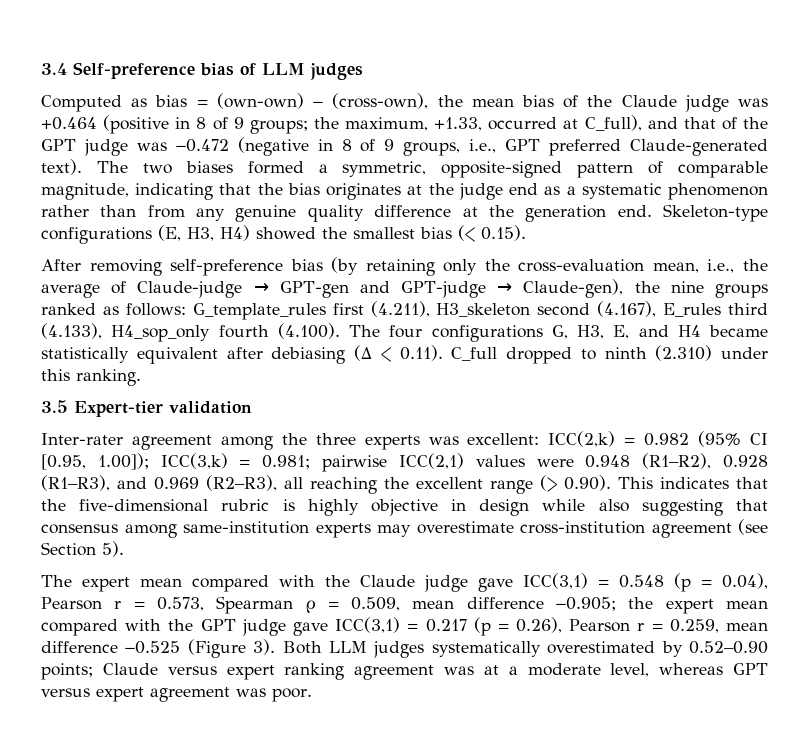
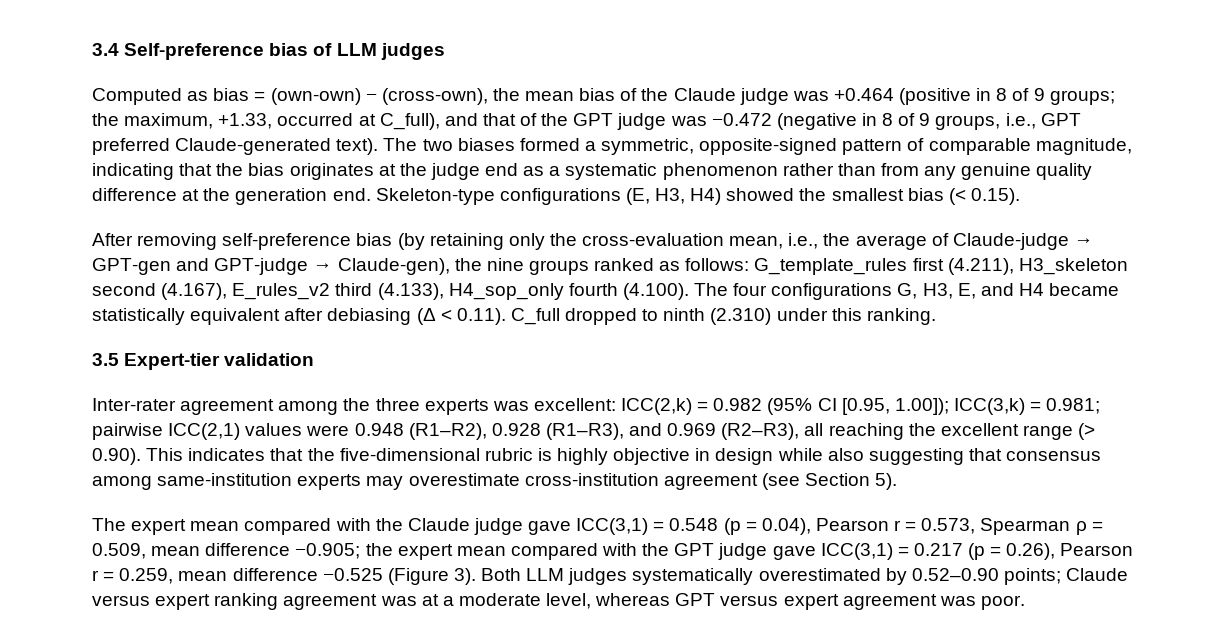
[663,303,722,317] E_rules -> [232,283,331,300] E_rules_v2

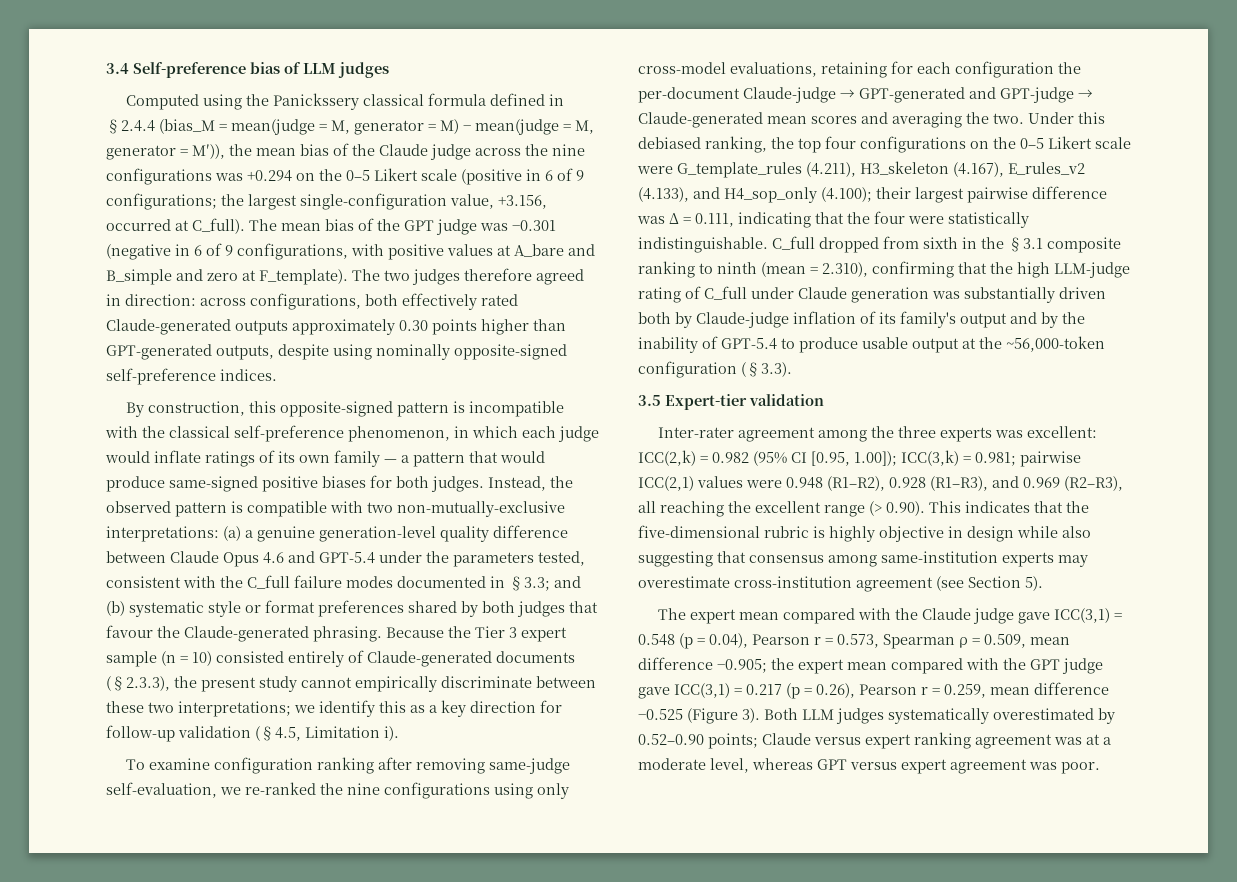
[187,88,488,105] as bias = (own-own) − (cross-own), -> [203,93,565,110] [106,119,594,135] [106,144,225,160] using the Panickssery classical formula defined in §2.4.4 (bias_M = mean(judge = M, generator = M) − mean(judge = M, generator = M′)),
[792,88,894,101] was +0.464 -> [475,144,585,156] [106,168,457,185] across the nine configurations was +0.294 on the 0–5 Likert scale
[996,88,1115,105] [92,113,516,130] 8 of 9 groups; the maximum, +1.33, occurred at C_full), and that -> [545,168,584,181] [106,193,547,210] [106,218,354,234] 6 of 9 configurations; the largest single-configuration value, +3.156, occurred at C_full). The mean bias
[711,113,772,126] −0.472 -> [512,220,556,231] −0.301
[882,113,1081,130] [92,138,1132,155] [92,163,1093,180] [92,188,1020,205] [92,233,1093,250] [92,258,1128,275] [92,283,1120,300] [92,308,936,325] 8 of 9 groups, i.e., GPT preferred Claude-generated text). The two biases formed a symmetric, opposite-signed pattern of comparable magnitude, indicating that the bias originates at the judge end as a systematic phenomenon rather than from any genuine quality difference at the generation end. Skeleton-type configurations (E, H3, H4) showed the smallest bias (< 0.15). // After removing self-preference bias (by retaining only the cross-evaluation mean, i.e., the average of Claude-judge → GPT-gen and GPT-judge → Claude-gen), the nine groups ranked as follows: G_template_rules first (4.211), H3_skeleton second (4.167), E_rules_v2 third (4.133), H4_sop_only fourth (4.100). The four configurations G, H3, E, and H4 became statistically equivalent after debiasing (Δ < 0.11). C_full dropped to ninth (2.310) under this ranking. -> [194,243,595,260] [106,268,584,285] [106,293,518,310] [106,319,566,335] [106,344,567,360] [106,368,277,385] [126,401,565,417] [105,425,599,442] [105,450,545,467] [106,475,573,492] [106,501,565,517] [106,525,568,542] [106,551,585,567] [106,575,581,591] [106,600,598,617] [106,625,567,642] [106,650,575,667] [106,676,596,692] [106,700,562,717] [106,725,399,742] [126,757,571,774] [106,782,569,799] [638,61,1081,78] [638,87,1093,103] [638,112,1105,128] [638,136,1131,153] [637,161,1085,178] [638,186,1107,203] [637,211,1029,228] [638,236,1121,253] [638,261,1130,278] [638,286,1106,303] [638,311,1085,328] [638,336,1105,353] [638,361,792,378] 6 of 9 configurations, with positive values at A_bare and B_simple and zero at F_template). The two judges therefore agreed in direction: across configurations, both effectively rated Claude-generated outputs approximately 0.30 points higher than GPT-generated outputs, despite using nominally opposite-signed self-preference indices. // By construction, this opposite-signed pattern is incompatible with the classical self-preference phenomenon, in which each judge would inflate ratings of its own family — a pattern that would produce same-signed positive biases for both judges. Instead, the observed pattern is compatible with two non-mutually-exclusive interpretations: (a) a genuine generation-level quality difference between Claude Opus 4.6 and GPT-5.4 under the parameters tested, consistent with the C_full failure modes documented in §3.3; and (b) systematic style or format preferences shared by both judges that favour the Claude-generated phrasing. Because the Tier 3 expert sample (n = 10) consisted entirely of Claude-generated documents (§2.3.3), the present study cannot empirically discriminate between these two interpretations; we identify this as a key direction for follow-up validation (§4.5, Limitation i). // To examine configuration ranking after removing same-judge self-evaluation, we re-ranked the nine configurations using only cross-model evaluations, retaining for each configuration the per-document Claude-judge → GPT-generated and GPT-judge → Claude-generated mean scores and averaging the two. Under this debiased ranking, the top four configurations on the 0–5 Likert scale were G_template_rules (4.211), H3_skeleton (4.167), E_rules_v2 (4.133), and H4_sop_only (4.100); their largest pairwise difference was Δ = 0.111, indicating that the four were statistically indistinguishable. C_full dropped from sixth in the §3.1 composite ranking to ninth (mean = 2.310), confirming that the high LLM-judge rating of C_full under Claude generation was substantially driven both by Claude-judge inflation of its family's output and by the inability of GPT-5.4 to produce usable output at the ~56,000-token configuration (§3.3).

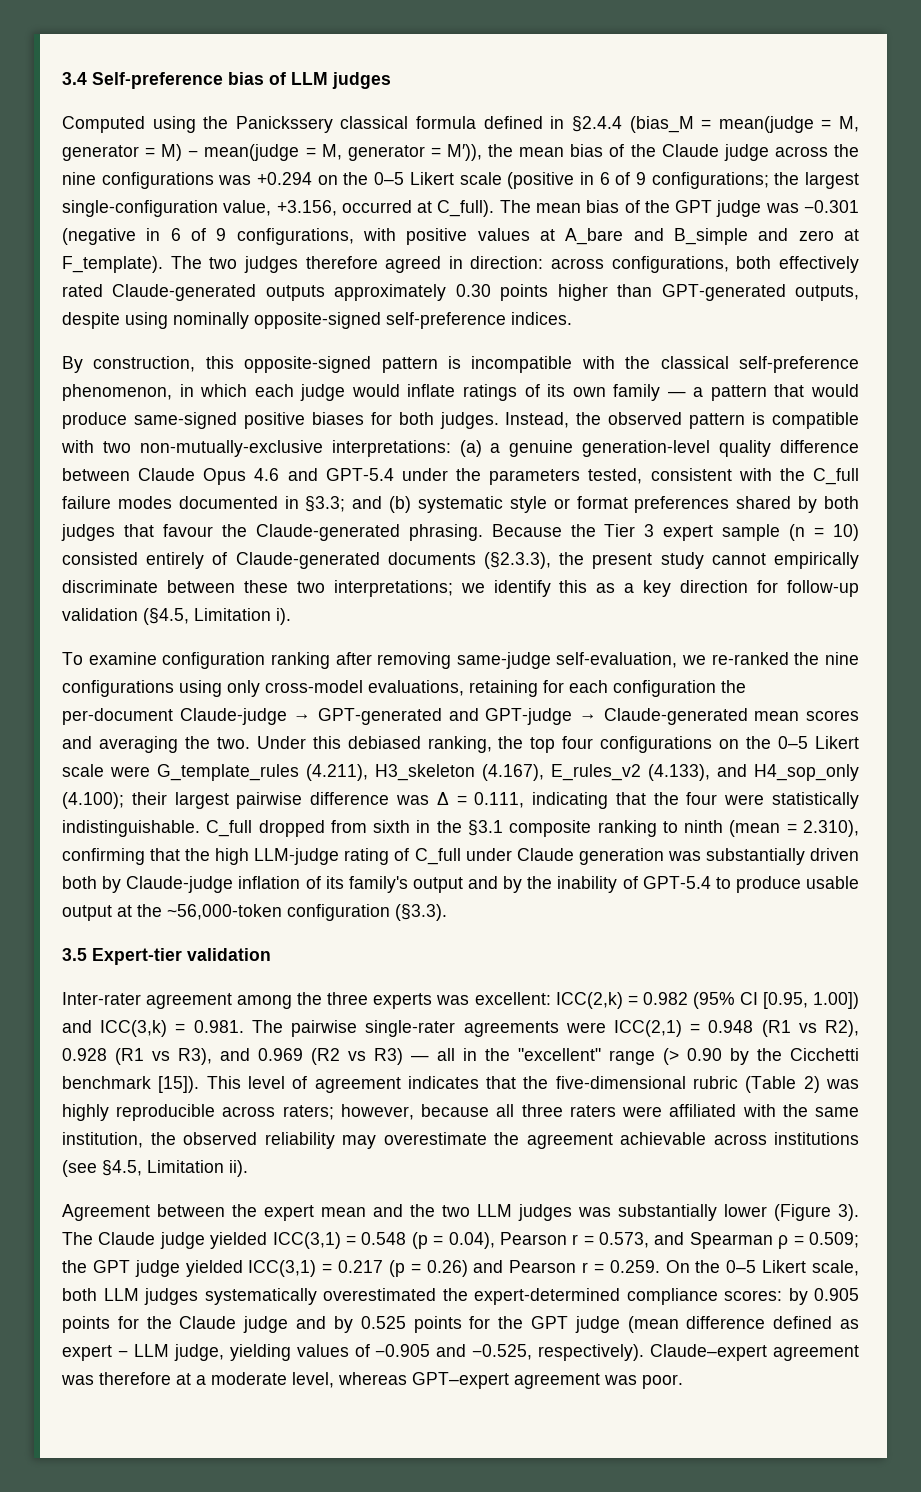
[854,450,1081,467] [638,476,1123,491] [638,501,961,517] 1.00]); ICC(3,k) = 0.981; pairwise ICC(2,1) values were 0.948 (R1–R2), 0.928 (R1–R3), and 0.969 (R2–R3), all reaching the excellent range (> 0.90). This -> [812,992,859,1009] [62,1020,859,1037] [62,1048,859,1065] [62,1076,401,1093] 1.00]) and ICC(3,k) = 0.981. The pairwise single-rater agreements were ICC(2,1) = 0.948 (R1 vs R2), 0.928 (R1 vs R3), and 0.969 (R2 vs R3) — all in the "excellent" range (> 0.90 by the Cicchetti benchmark [15]). This level of agreement
[813,526,1091,542] [638,551,1088,567] [638,576,1043,592] [658,608,1051,624] is highly objective in design while also suggesting that consensus among same-institution experts may overestimate cross-institution agreement (see Section 5). // The expert mean compared with the Claude judge gave -> [745,1076,859,1093] [62,1104,860,1121] [62,1132,859,1149] [62,1160,248,1177] [62,1204,859,1221] [62,1232,268,1249] (Table 2) was highly reproducible across raters; however, because all three raters were affiliated with the same institution, the observed reliability may overestimate the agreement achievable across institutions (see §4.5, Limitation ii). // Agreement between the expert mean and the two LLM judges was substantially lower (Figure 3). The Claude judge yielded
(879, 641) none -> [654,1232,685,1245] and
[984,634,1070,648] [638,657,1103,674] [638,687,670,699] 0.509, mean difference −0.905; the expert mean compared with the GPT judge gave -> [809,1232,860,1248] [62,1260,243,1277] 0.509; the GPT judge yielded
[816,682,1109,698] [638,708,1115,724] [638,732,1082,749] 0.26), Pearson r = 0.259, mean difference −0.525 (Figure 3). Both LLM judges systematically overestimated by 0.52–0.90 points; Claude versus expert ranking agreement was -> [426,1260,860,1277] [62,1288,859,1305] [62,1316,859,1333] [62,1344,859,1361] [61,1372,171,1385] 0.26) and Pearson r = 0.259. On the 0–5 Likert scale, both LLM judges systematically overestimated the expert-determined compliance scores: by 0.905 points for the Claude judge and by 0.525 points for the GPT judge (mean difference defined as expert − LLM judge, yielding values of −0.905 and −0.525, respectively). Claude–expert agreement was therefore
[817,759,947,774] GPT versus expert -> [412,1372,509,1389] GPT–expert

